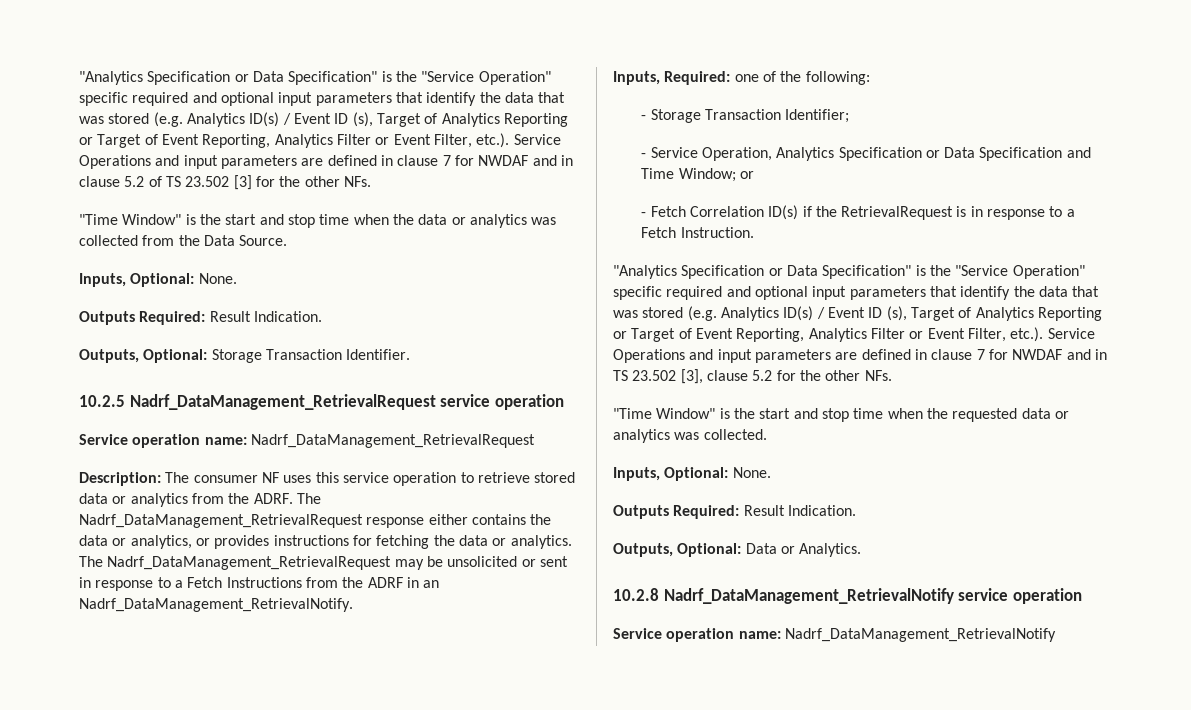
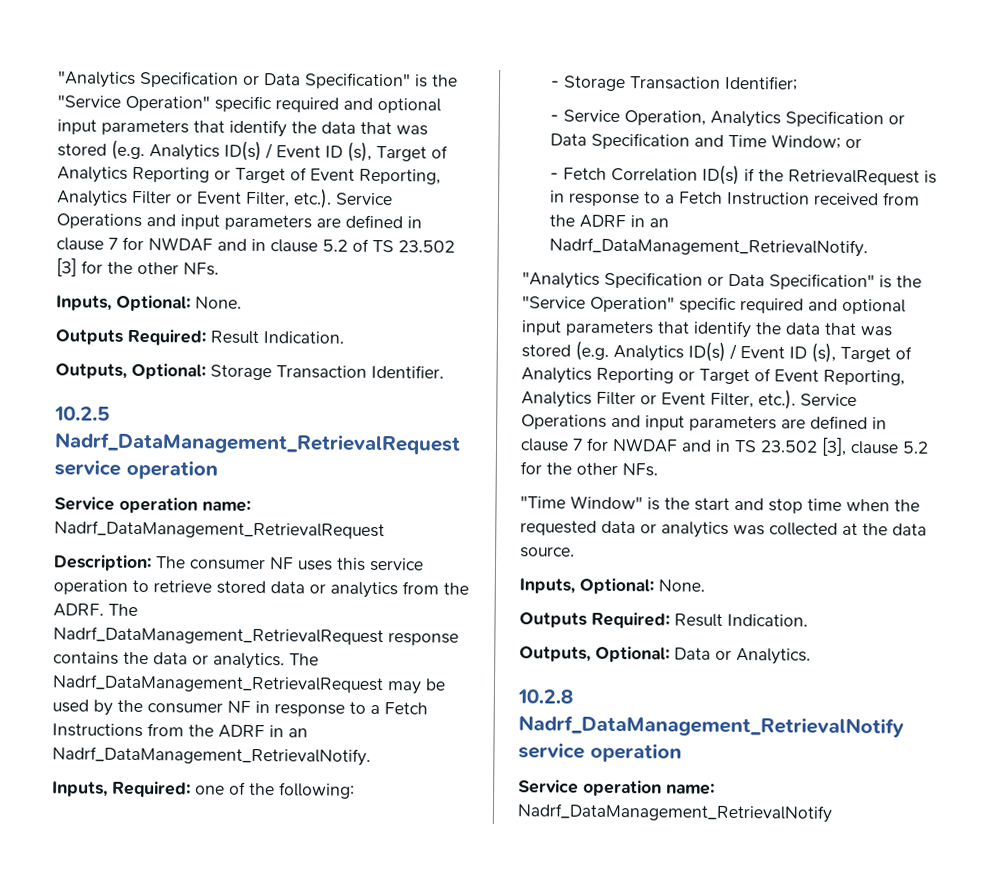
[79,214,557,228] [79,235,288,246] // "Time Window" is the start and stop time when the data or analytics was collected from the Data Source. -> (219, 269) none
[428,514,468,525] either -> (459, 639) none
[130,535,507,549] analytics, or provides instructions for fetching the data or -> (209, 659) none
[447,556,568,567] unsolicited or sent -> [52,699,251,716] used by the consumer NF
[680,227,754,238] Instruction. -> [727,191,921,206] [549,214,670,229] [549,237,869,258] Instruction received from the ADRF in an Nadrf_DataManagement_RetrievalNotify.
[703,429,767,440] collected. -> [769,522,927,536] [520,546,575,558] collected at the data source.

